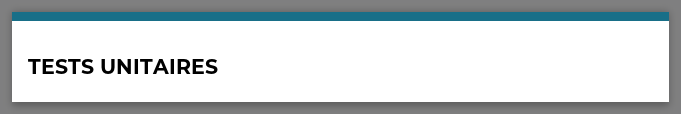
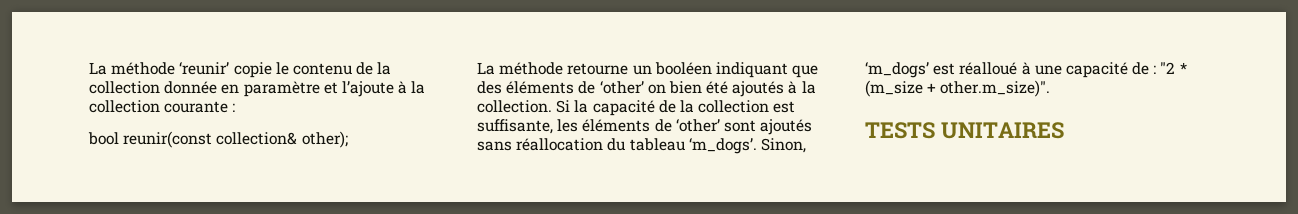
(28, 66) none -> [89,62,392,78] [89,81,426,97] [89,100,236,113] [88,131,348,148] [477,62,819,78] [477,81,816,97] [477,100,796,116] [477,119,813,135] [477,138,806,154] [865,62,1187,78] [865,80,1051,97] La méthode ‘reunir’ copie le contenu de la collection donnée en paramètre et l’ajoute à la collection courante : // bool reunir(const collection& other); // La méthode retourne un booléen indiquant que des éléments de ‘other’ on bien été ajoutés à la collection. Si la capacité de la collection est suffisante, les éléments de ‘other’ sont ajoutés sans réallocation du tableau ‘m_dogs’. Sinon, ‘m_dogs’ est réalloué à une capacité de : "2 * (m_size + other.m_size)". //

